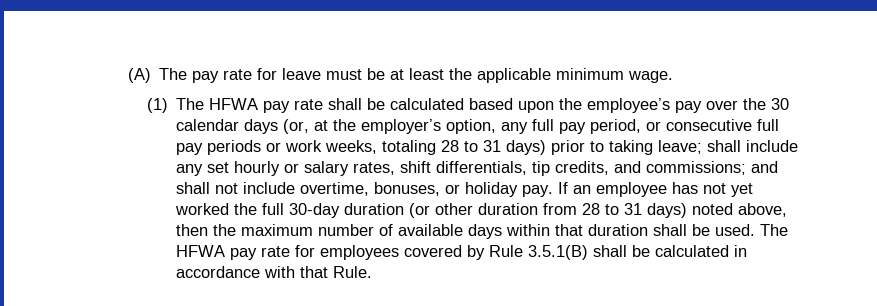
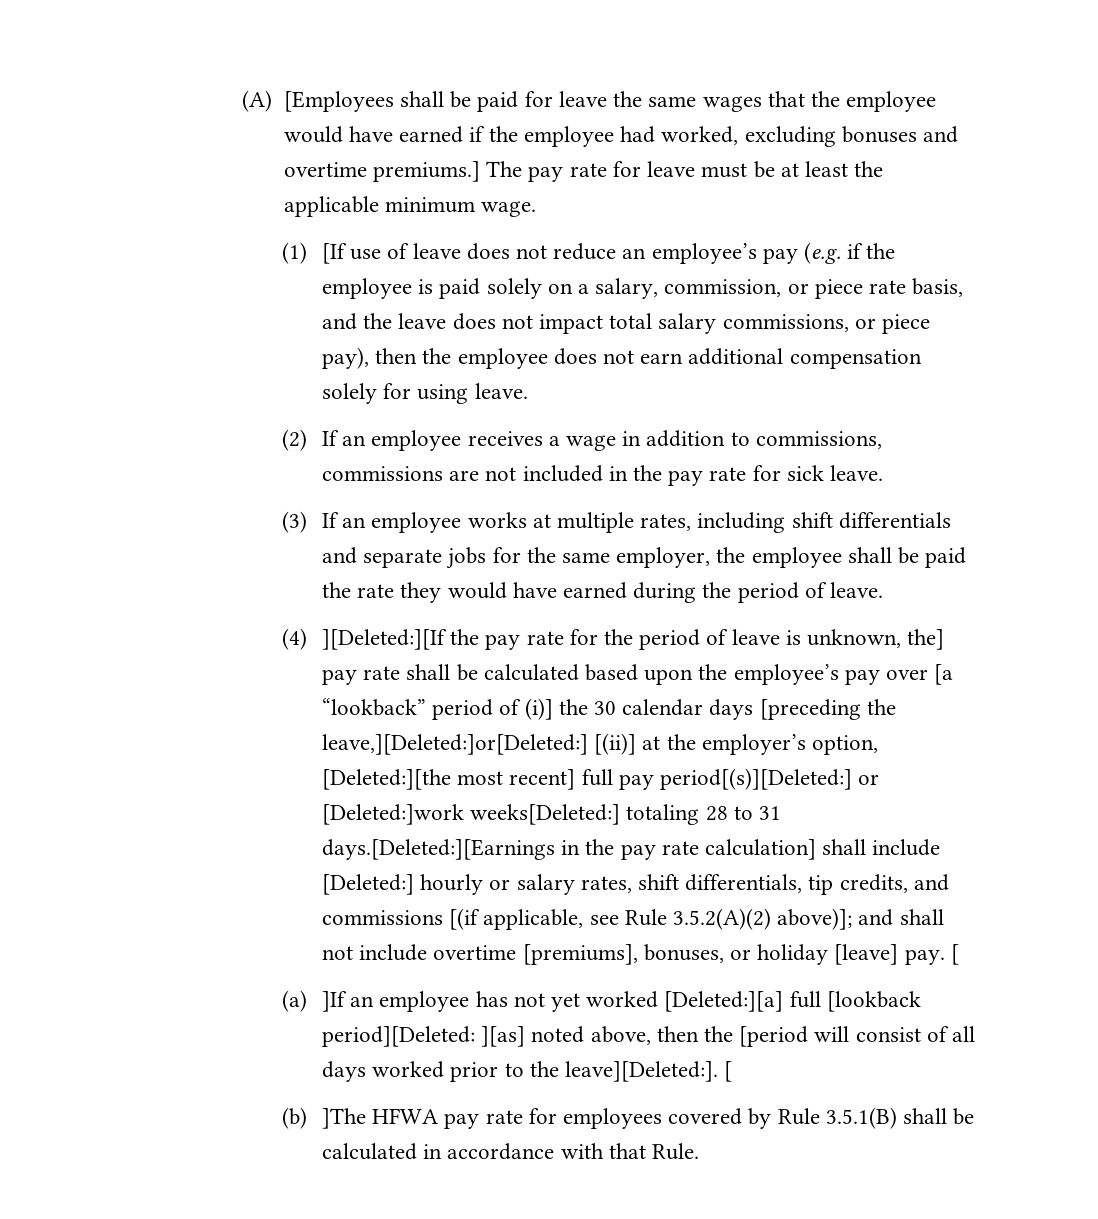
(151, 75) none -> [283,91,937,112] [283,126,958,147] [283,161,481,182] [Employees shall be paid for leave the same wages that the employee would have earned if the employee had worked, excluding bonuses and overtime premiums.]
[175,98,258,110] The HFWA -> [321,242,896,264] [321,278,964,299] [321,313,930,334] [321,347,922,369] [321,383,528,404] [282,429,882,451] [321,465,883,486] [282,511,951,533] [321,547,967,569] [321,582,883,603] [282,628,945,650] [If use of leave does not reduce an employee’s pay (e.g. if the employee is paid solely on a salary, commission, or piece rate basis, and the leave does not impact total salary commissions, or piece pay), then the employee does not earn additional compensation solely for using leave. // (2) If an employee receives a wage in addition to commissions, commissions are not included in the pay rate for sick leave. // (3) If an employee works at multiple rates, including shift differentials and separate jobs for the same employer, the employee shall be paid the rate they would have earned during the period of leave. // (4) ][Deleted:][If the pay rate for the period of leave is unknown, the]
[742,98,789,110] [175,119,779,134] [175,140,798,155] [175,162,229,176] the 30 calendar days (or, at the employer’s option, any full pay period, or consecutive full pay periods or work weeks, totaling 28 to 31 days) prior to taking leave; shall include any set -> [934,664,954,685] [321,698,896,720] [321,733,878,755] [321,768,880,790] [321,804,781,825] [321,839,941,860] [321,874,414,895] [a “lookback” period of (i)] the 30 calendar days [preceding the leave,][Deleted:]or[Deleted:] [(ii)] at the employer’s option, [Deleted:][the most recent] full pay period[(s)][Deleted:] or [Deleted:]work weeks[Deleted:] totaling 28 to 31 days.[Deleted:][Earnings in the pay rate calculation] shall include [Deleted:]
[645,161,746,175] commissions; -> [321,908,853,930] commissions [(if applicable, see Rule 3.5.2(A)(2) above)];
[299,182,369,196] overtime, -> [433,944,638,965] overtime [premiums],
[521,182,568,197] pay. If -> [834,944,959,965] [282,990,347,1012] [leave] pay. [ // (a) ]If
[233,203,787,218] [175,224,788,239] the full 30-day duration (or other duration from 28 to 31 days) noted above, then the maximum number of available days within that duration shall be used. The -> [664,991,921,1012] [321,1026,975,1047] [321,1061,733,1082] [282,1107,366,1129] [Deleted:][a] full [lookback period][Deleted: ][as] noted above, then the [period will consist of all days worked prior to the leave][Deleted:]. [ // (b) ]The

